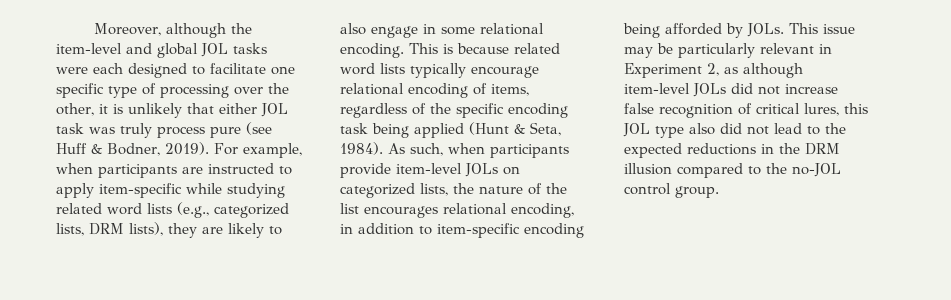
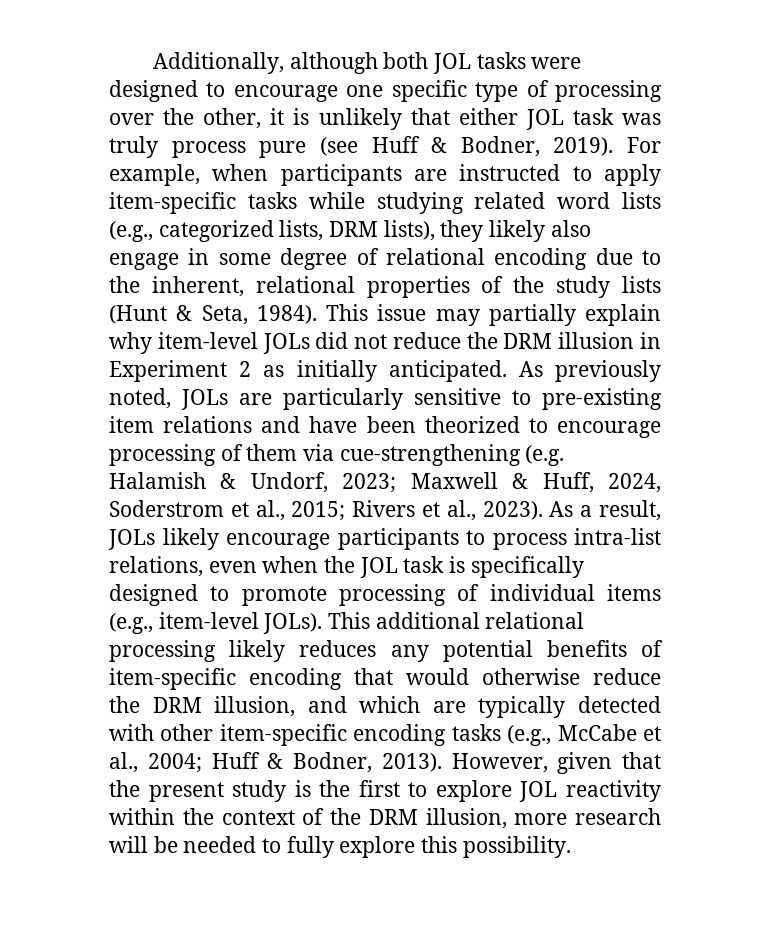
[93,23,252,38] [56,43,198,58] Moreover, although the item-level and global -> [153,52,429,74] Additionally, although both
[93,63,266,78] each designed to facilitate -> [109,80,338,102] designed to encourage
(182, 190) none -> [247,192,297,209] tasks
[202,223,282,238] are likely to -> [489,220,546,242] likely
[480,23,544,35] [340,43,560,58] [340,63,539,78] [340,83,529,98] [340,103,568,118] [340,122,561,138] [340,142,569,158] [340,163,520,178] [340,183,567,198] [340,203,574,218] [340,223,584,238] [623,23,855,38] [624,43,832,58] [624,63,803,78] [624,83,838,97] [624,103,868,118] [623,123,846,138] [624,143,840,158] [624,163,841,178] [624,183,719,198] relational encoding. This is because related word lists typically encourage relational encoding of items, regardless of the specific encoding task being applied (Hunt & Seta, 1984). As such, when participants provide item-level JOLs on categorized lists, the nature of the list encourages relational encoding, in addition to item-specific encoding being afforded by JOLs. This issue may be particularly relevant in Experiment 2, as although item-level JOLs did not increase false recognition of critical lures, this JOL type also did not lead to the expected reductions in the DRM illusion compared to the no-JOL control group. -> [280,248,661,270] [109,276,661,298] [109,304,661,326] [109,332,661,354] [109,360,661,382] [109,388,662,410] [109,416,661,438] [109,444,565,466] [109,472,661,493] [109,500,661,521] [108,528,661,550] [109,556,584,578] [109,584,661,606] [109,612,585,634] [109,640,664,662] [109,668,661,690] [109,696,661,718] [109,724,661,746] [109,752,661,774] [109,780,661,802] [109,808,661,829] [109,836,571,858] degree of relational encoding due to the inherent, relational properties of the study lists (Hunt & Seta, 1984). This issue may partially explain why item-level JOLs did not reduce the DRM illusion in Experiment 2 as initially anticipated. As previously noted, JOLs are particularly sensitive to pre-existing item relations and have been theorized to encourage processing of them via cue-strengthening (e.g. Halamish & Undorf, 2023; Maxwell & Huff, 2024, Soderstrom et al., 2015; Rivers et al., 2023). As a result, JOLs likely encourage participants to process intra-list relations, even when the JOL task is specifically designed to promote processing of individual items (e.g., item-level JOLs). This additional relational processing likely reduces any potential benefits of item-specific encoding that would otherwise reduce the DRM illusion, and which are typically detected with other item-specific encoding tasks (e.g., McCabe et al., 2004; Huff & Bodner, 2013). However, given that the present study is the first to explore JOL reactivity within the context of the DRM illusion, more research will be needed to fully explore this possibility.

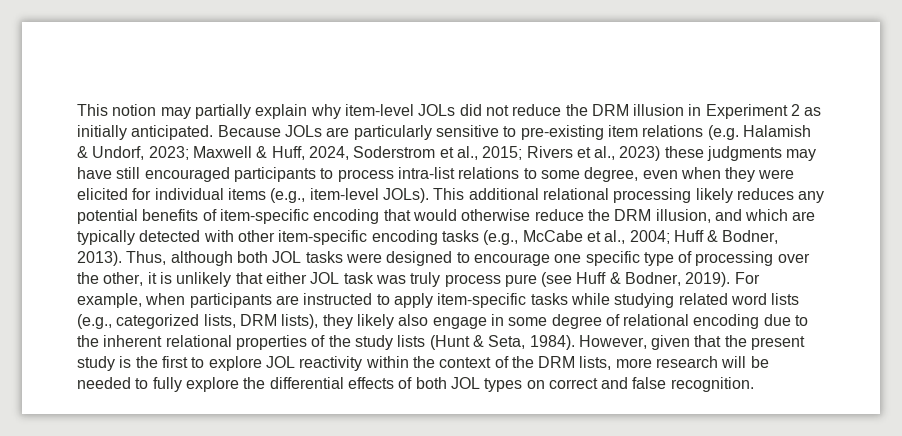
[153,52,285,74] Additionally, -> [77,104,822,119] [77,125,811,140] [77,146,817,161] [77,167,795,182] [77,188,825,203] [77,209,816,224] [77,230,779,245] [77,251,167,266] This notion may partially explain why item-level JOLs did not reduce the DRM illusion in Experiment 2 as initially anticipated. Because JOLs are particularly sensitive to pre-existing item relations (e.g. Halamish & Undorf, 2023; Maxwell & Huff, 2024, Soderstrom et al., 2015; Rivers et al., 2023) these judgments may have still encouraged participants to process intra-list relations to some degree, even when they were elicited for individual items (e.g., item-level JOLs). This additional relational processing likely reduces any potential benefits of item-specific encoding that would otherwise reduce the DRM illusion, and which are typically detected with other item-specific encoding tasks (e.g., McCabe et al., 2004; Huff & Bodner, 2013). Thus,
[151,276,244,297] inherent, -> [103,335,163,347] inherent
[326,304,661,326] [109,332,661,354] [109,360,661,382] [109,388,662,410] [109,416,661,438] [109,444,565,466] [109,472,661,493] [109,500,661,521] [108,528,661,550] [109,556,584,578] [109,584,661,606] [109,612,585,634] [109,640,664,662] [109,668,661,690] [109,696,661,718] [109,724,661,746] [109,752,442,773] This issue may partially explain why item-level JOLs did not reduce the DRM illusion in Experiment 2 as initially anticipated. As previously noted, JOLs are particularly sensitive to pre-existing item relations and have been theorized to encourage processing of them via cue-strengthening (e.g. Halamish & Undorf, 2023; Maxwell & Huff, 2024, Soderstrom et al., 2015; Rivers et al., 2023). As a result, JOLs likely encourage participants to process intra-list relations, even when the JOL task is specifically designed to promote processing of individual items (e.g., item-level JOLs). This additional relational processing likely reduces any potential benefits of item-specific encoding that would otherwise reduce the DRM illusion, and which are typically detected with other item-specific encoding tasks (e.g., McCabe et al., 2004; Huff & Bodner, 2013). -> (575, 342) none
[425,808,507,829] illusion, -> [579,356,612,370] lists,
[421,836,571,858] this possibility. -> [243,377,754,392] the differential effects of both JOL types on correct and false recognition.

